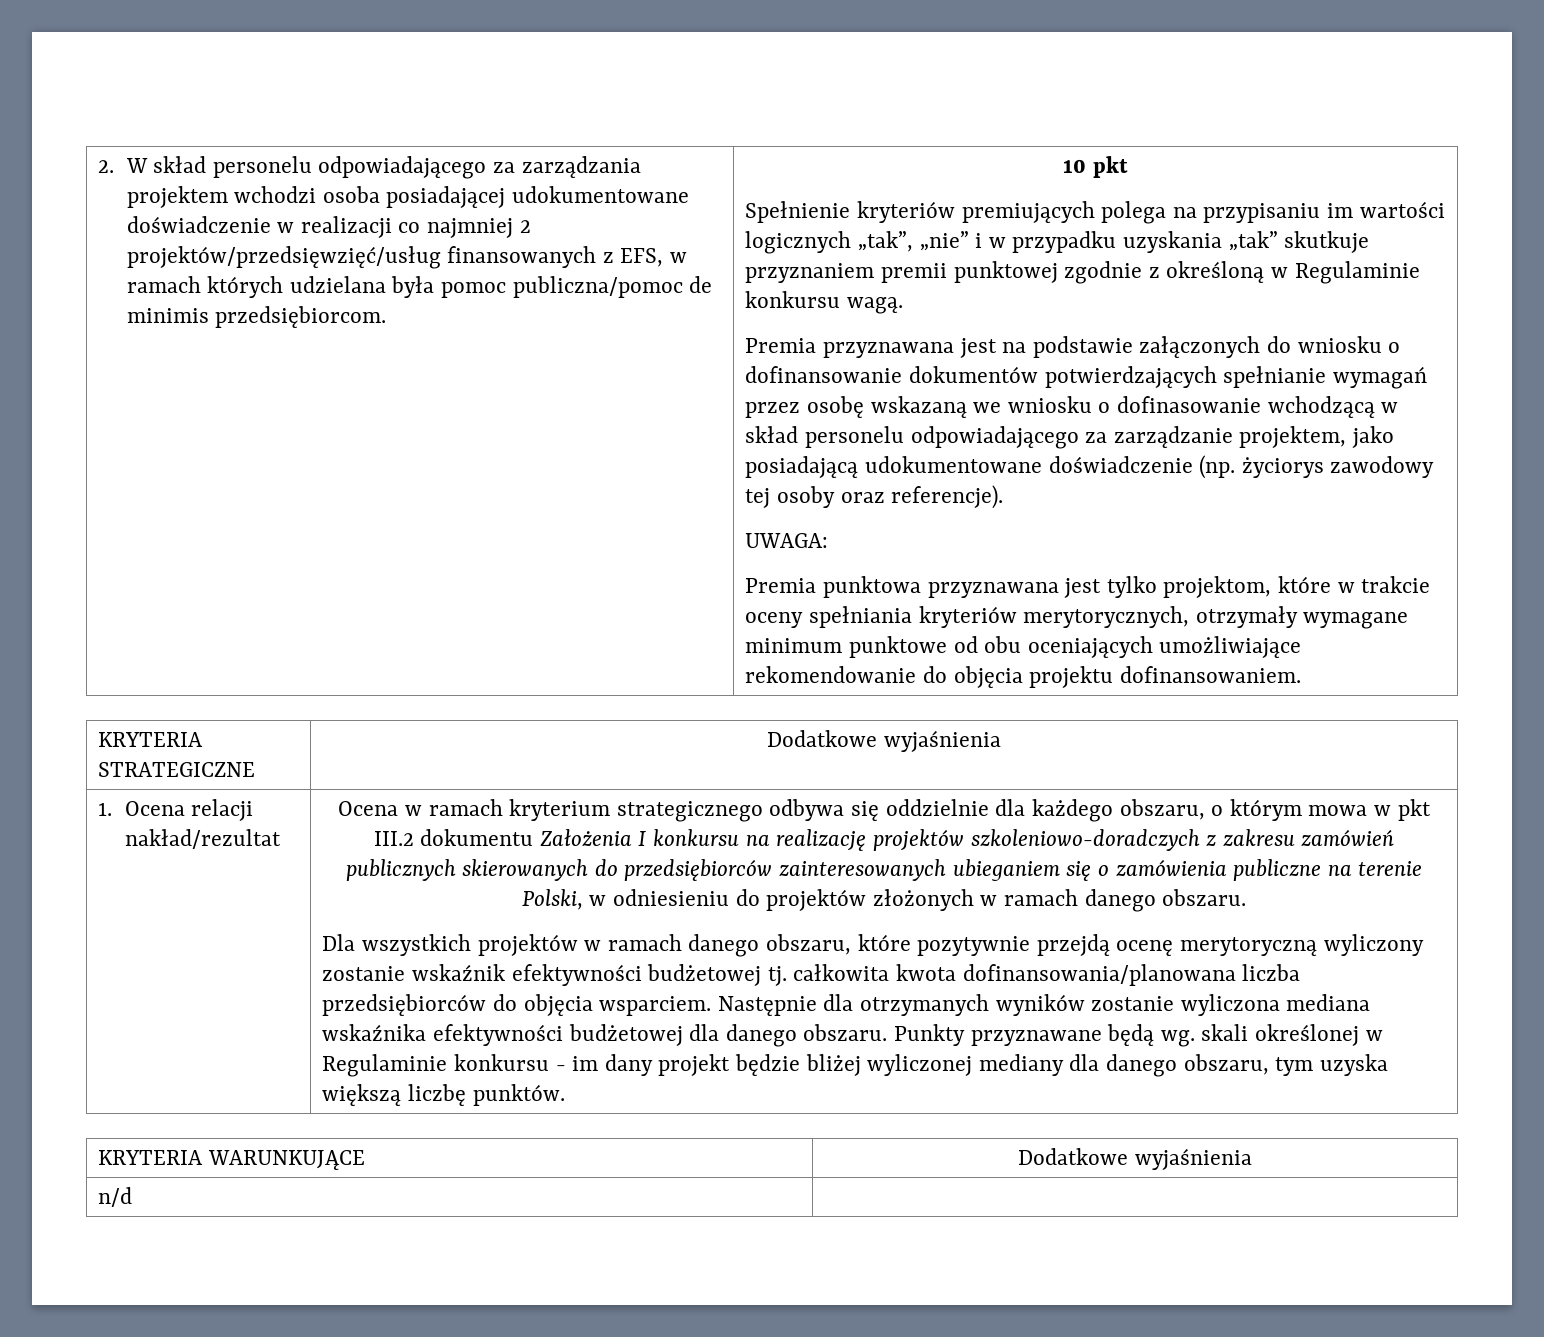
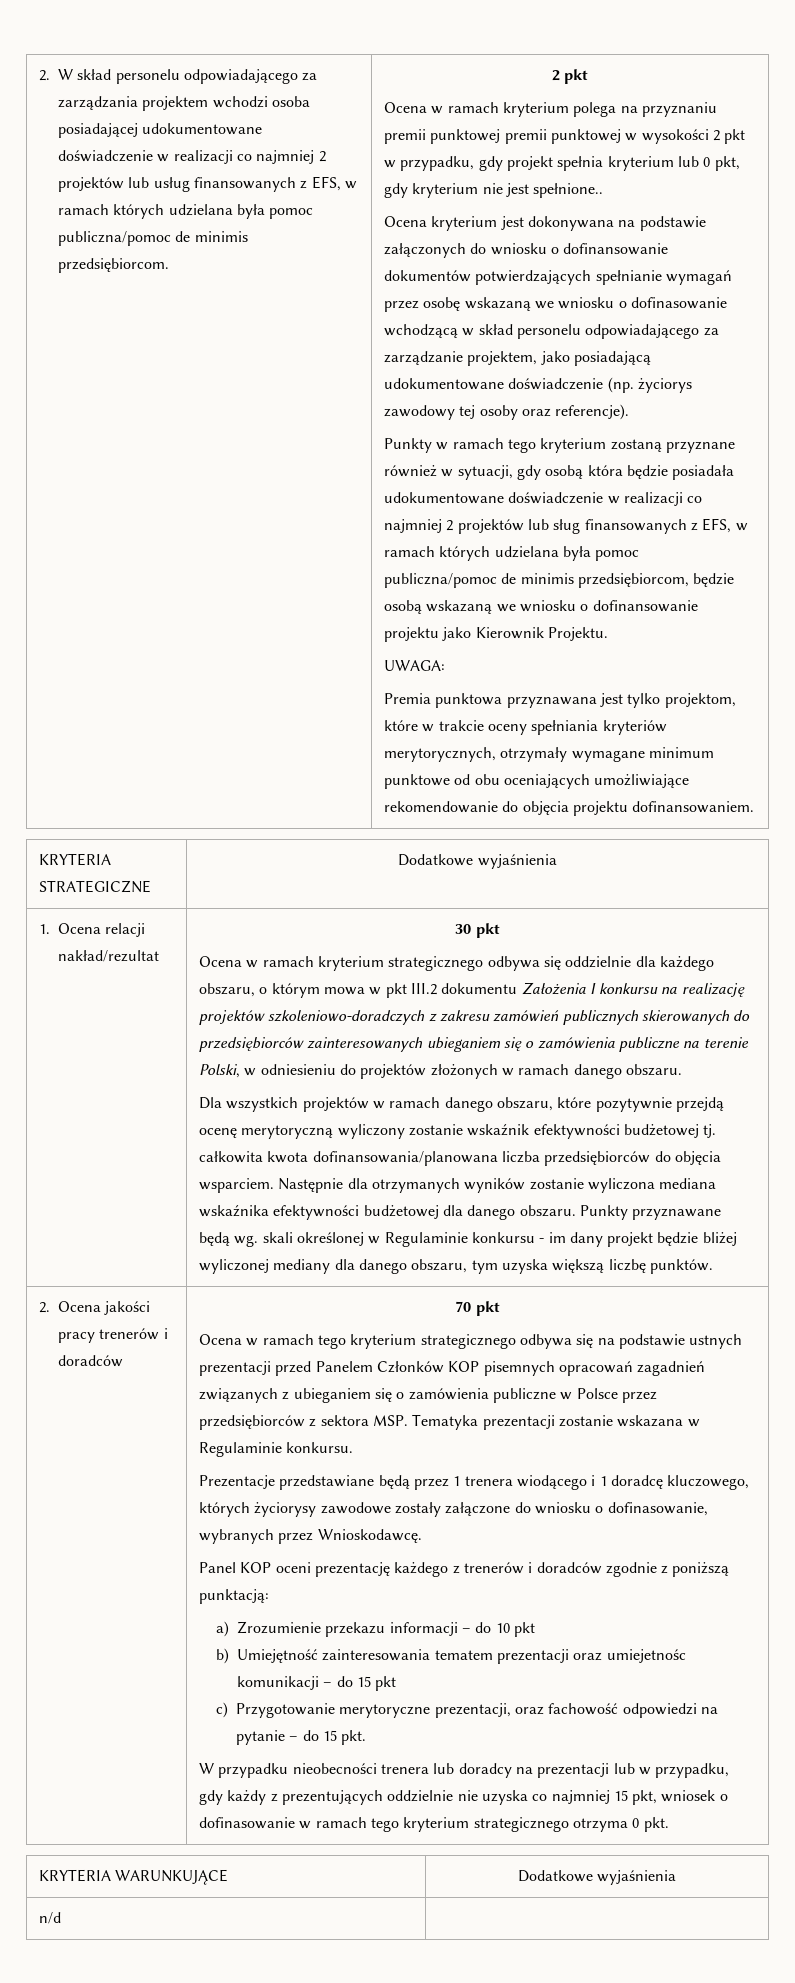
[126,246,441,269] projektów/przedsięwzięć/usług -> [57,177,190,192] projektów lub usług
[1063,156,1128,178] [745,201,1445,224] [745,231,1370,254] [745,261,1420,284] [745,291,903,314] [745,338,997,358] 10 pkt // Spełnienie kryteriów premiujących polega na przypisaniu im wartości logicznych „tak”, „nie” i w przypadku uzyskania „tak” skutkuje przyznaniem premii punktowej zgodnie z określoną w Regulaminie konkursu wagą. // Premia przyznawana jest -> [551,69,589,84] [383,102,717,117] [383,129,746,144] [383,156,740,171] [383,183,604,198] [383,216,614,231] 2 pkt // Ocena w ramach kryterium polega na przyznaniu premii punktowej premii punktowej w wysokości 2 pkt w przypadku, gdy projekt spełnia kryterium lub 0 pkt, gdy kryterium nie jest spełnione.. // Ocena kryterium jest dokonywana
(1004, 497) none -> [383,438,735,453] [383,465,735,480] [383,492,703,506] [383,518,748,534] [383,546,640,561] [383,573,735,588] [383,600,698,614] [383,627,608,642] // Punkty w ramach tego kryterium zostaną przyznane również w sytuacji, gdy osobą która będzie posiadała udokumentowane doświadczenie w realizacji co najmniej 2 projektów lub sług finansowanych z EFS, w ramach których udzielana była pomoc publiczna/pomoc de minimis przedsiębiorcom, będzie osobą wskazaną we wniosku o dofinansowanie projektu jako Kierownik Projektu.
(281, 839) none -> [455,923,500,938] 30 pkt //
(565, 1095) none -> [38,1301,151,1315] [57,1328,168,1343] [57,1355,123,1367] [455,1301,500,1316] [198,1334,743,1349] [198,1361,706,1376] [198,1388,657,1403] [198,1414,700,1430] [198,1442,354,1457] [198,1475,750,1490] [198,1502,708,1517] [198,1529,422,1544] [198,1562,730,1577] [198,1589,269,1604] [216,1621,535,1637] [216,1648,686,1664] [237,1676,397,1691] [216,1702,718,1718] [236,1730,367,1745] [198,1763,730,1778] [198,1790,728,1805] [198,1817,669,1832] // 2. Ocena jakości pracy trenerów i doradców | 70 pkt // Ocena w ramach tego kryterium strategicznego odbywa się na podstawie ustnych prezentacji przed Panelem Członków KOP pisemnych opracowań zagadnień związanych z ubieganiem się o zamówienia publiczne w Polsce przez przedsiębiorców z sektora MSP. Tematyka prezentacji zostanie wskazana w Regulaminie konkursu. // Prezentacje przedstawiane będą przez 1 trenera wiodącego i 1 doradcę kluczowego, których życiorysy zawodowe zostały załączone do wniosku o dofinasowanie, wybranych przez Wnioskodawcę. // Panel KOP oceni prezentację każdego z trenerów i doradców zgodnie z poniższą punktacją: // a) Zrozumienie przekazu informacji – do 10 pkt // b) Umiejętność zainteresowania tematem prezentacji oraz umiejetnośc komunikacji – do 15 pkt // c) Przygotowanie merytoryczne prezentacji, oraz fachowość odpowiedzi na pytanie – do 15 pkt. // W przypadku nieobecności trenera lub doradcy na prezentacji lub w przypadku, gdy każdy z prezentujących oddzielnie nie uzyska co najmniej 15 pkt, wniosek o dofinasowanie w ramach tego kryterium strategicznego otrzyma 0 pkt.

